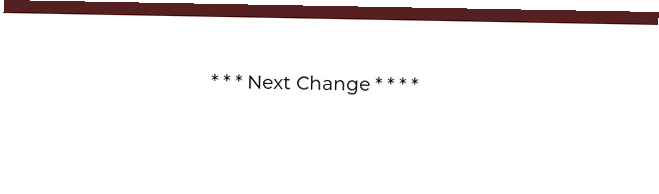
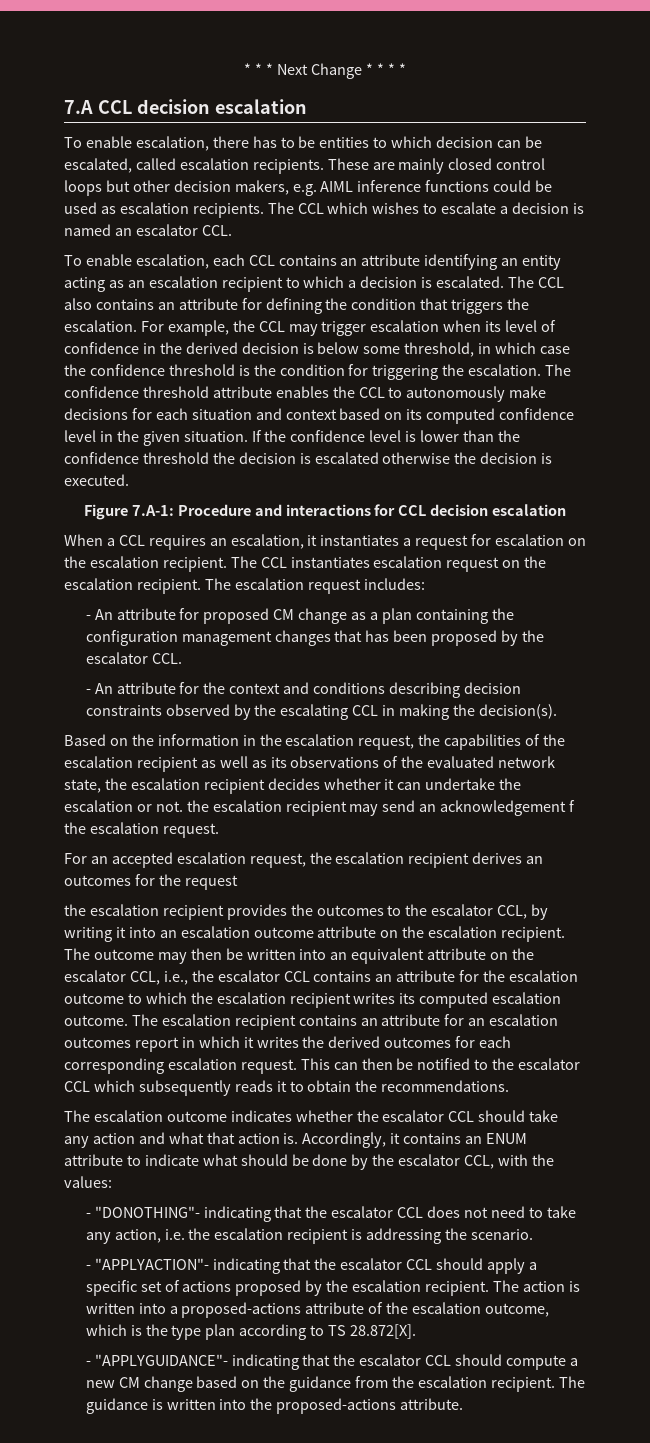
(419, 84) none -> [64,99,307,114] [64,136,542,151] [64,158,546,174] [64,180,553,196] [64,202,584,218] [64,224,232,236] [64,254,562,270] [64,276,564,292] [64,298,530,314] [64,320,557,336] [64,342,571,357] [64,364,572,380] [64,386,547,402] [64,408,575,424] [64,430,520,446] [64,452,553,464] [64,474,129,486] [83,504,567,520] [64,534,586,550] [64,556,547,572] [64,578,425,594] [85,608,514,624] [85,630,545,646] [85,652,182,664] [85,682,521,698] [85,704,557,720] [64,734,566,750] [64,756,556,772] [64,778,522,794] [64,800,576,816] [64,822,219,838] [64,852,544,868] [64,874,238,890] [64,904,549,920] [64,926,566,942] [64,948,535,964] [64,970,579,985] [64,992,562,1008] [64,1014,559,1030] [64,1036,512,1052] [64,1058,581,1074] [64,1080,510,1096] [64,1110,559,1122] [64,1132,528,1148] [64,1154,554,1170] [64,1176,112,1188] [85,1206,576,1222] [85,1228,533,1244] [85,1258,537,1274] [85,1280,580,1296] [85,1302,550,1318] [85,1324,417,1340] [85,1354,578,1370] [85,1376,585,1392] [85,1398,464,1414] // 7.A CCL decision escalation // To enable escalation, there has to be entities to which decision can be escalated, called escalation recipients. These are mainly closed control loops but other decision makers, e.g. AIML inference functions could be used as escalation recipients. The CCL which wishes to escalate a decision is named an escalator CCL. // To enable escalation, each CCL contains an attribute identifying an entity acting as an escalation recipient to which a decision is escalated. The CCL also contains an attribute for defining the condition that triggers the escalation. For example, the CCL may trigger escalation when its level of confidence in the derived decision is below some threshold, in which case the confidence threshold is the condition for triggering the escalation. The confidence threshold attribute enables the CCL to autonomously make decisions for each situation and context based on its computed confidence level in the given situation. If the confidence level is lower than the confidence threshold the decision is escalated otherwise the decision is executed. // Figure 7.A-1: Procedure and interactions for CCL decision escalation // When a CCL requires an escalation, it instantiates a request for escalation on the escalation recipient. The CCL instantiates escalation request on the escalation recipient. The escalation request includes: // - An attribute for proposed CM change as a plan containing the configuration management changes that has been proposed by the escalator CCL. // - An attribute for the context and conditions describing decision constraints observed by the escalating CCL in making the decision(s). // Based on the information in the escalation request, the capabilities of the escalation recipient as well as its observations of the evaluated network state, the escalation recipient decides whether it can undertake the escalation or not. the escalation recipient may send an acknowledgement f the escalation request. // For an accepted escalation request, the escalation recipient derives an outcomes for the request // the escalation recipient provides the outcomes to the escalator CCL, by writing it into an escalation outcome attribute on the escalation recipient. The outcome may then be written into an equivalent attribute on the escalator CCL, i.e., the escalator CCL contains an attribute for the escalation outcome to which the escalation recipient writes its computed escalation outcome. The escalation recipient contains an attribute for an escalation outcomes report in which it writes the derived outcomes for each corresponding escalation request. This can then be notified to the escalator CCL which subsequently reads it to obtain the recommendations. // The escalation outcome indicates whether the escalator CCL should take any action and what that action is. Accordingly, it contains an ENUM attribute to indicate what should be done by the escalator CCL, with the values: // - "DONOTHING"- indicating that the escalator CCL does not need to take any action, i.e. the escalation recipient is addressing the scenario. // - "APPLYACTION"- indicating that the escalator CCL should apply a specific set of actions proposed by the escalation recipient. The action is written into a proposed-actions attribute of the escalation outcome, which is the type plan according to TS 28.872[X]. // - "APPLYGUIDANCE"- indicating that the escalator CCL should compute a new CM change based on the guidance from the escalation recipient. The guidance is written into the proposed-actions attribute.

